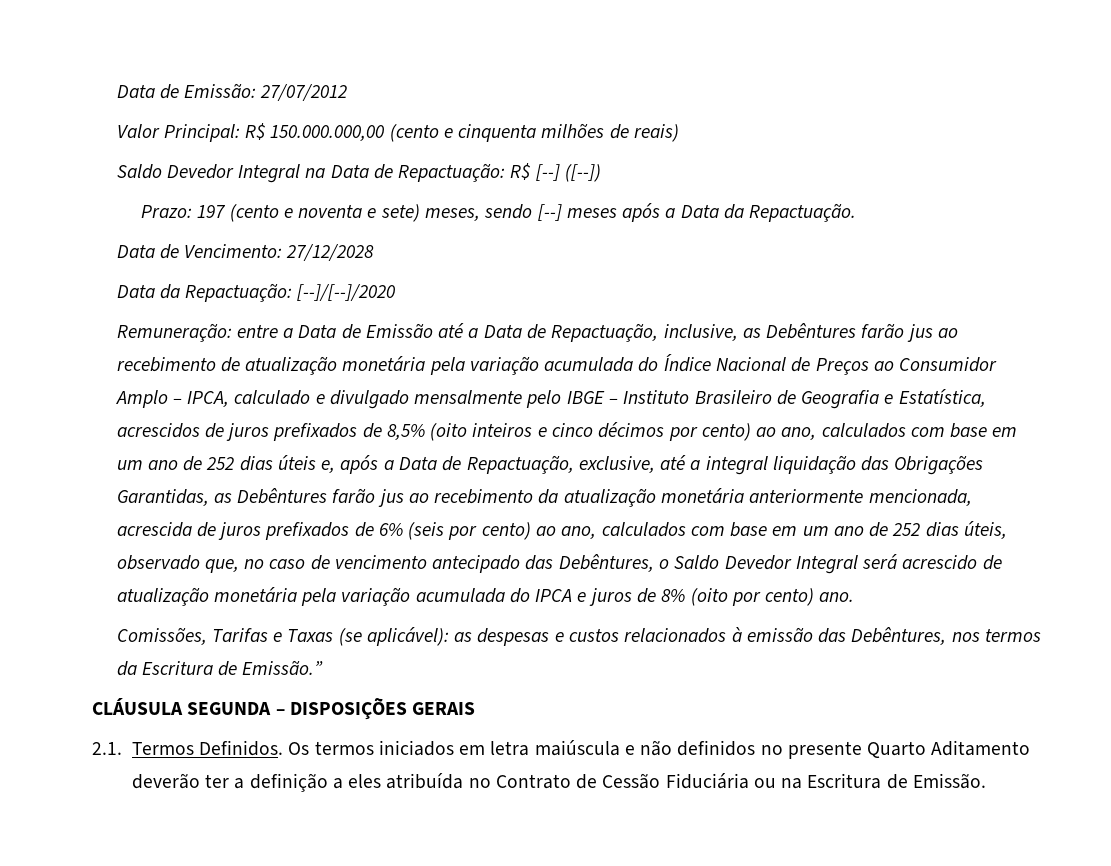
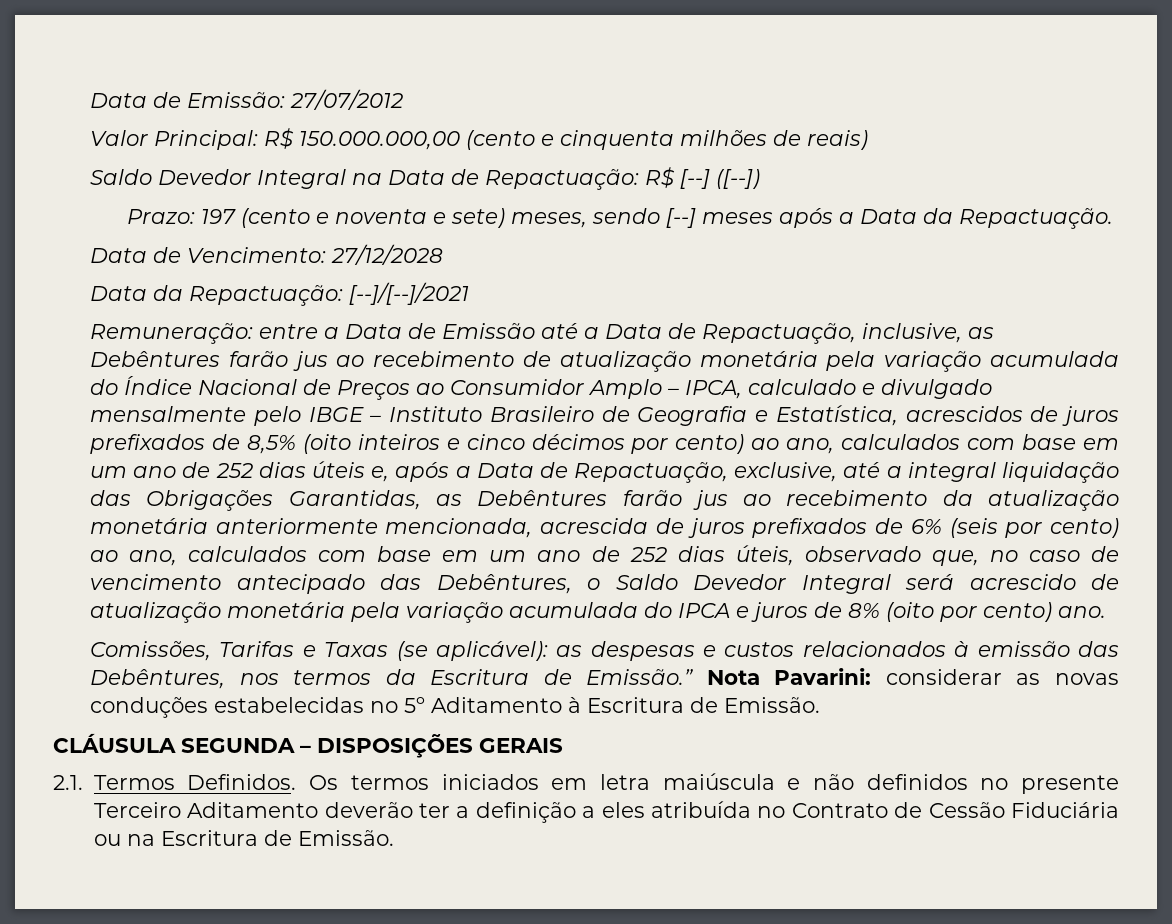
[297,284,396,301] [--]/[--]/2020 -> [349,282,470,305] [--]/[--]/2021
(324, 667) none -> [706,668,1119,685] [90,697,821,718] Nota Pavarini: considerar as novas conduções estabelecidas no 5º Aditamento à Escritura de Emissão.
[867,741,927,758] Quarto -> [93,802,181,818] Terceiro

